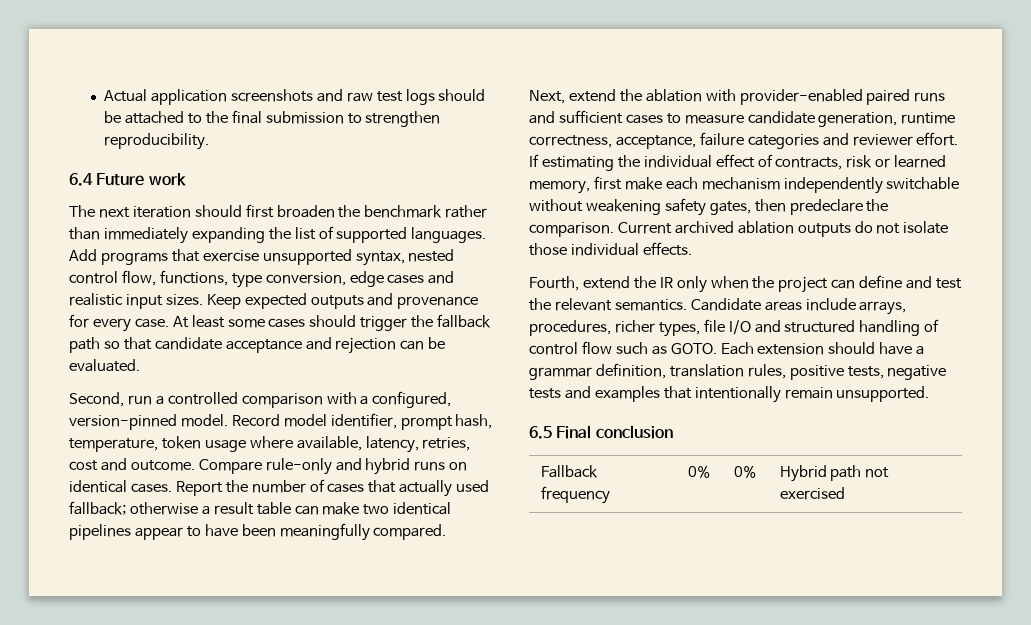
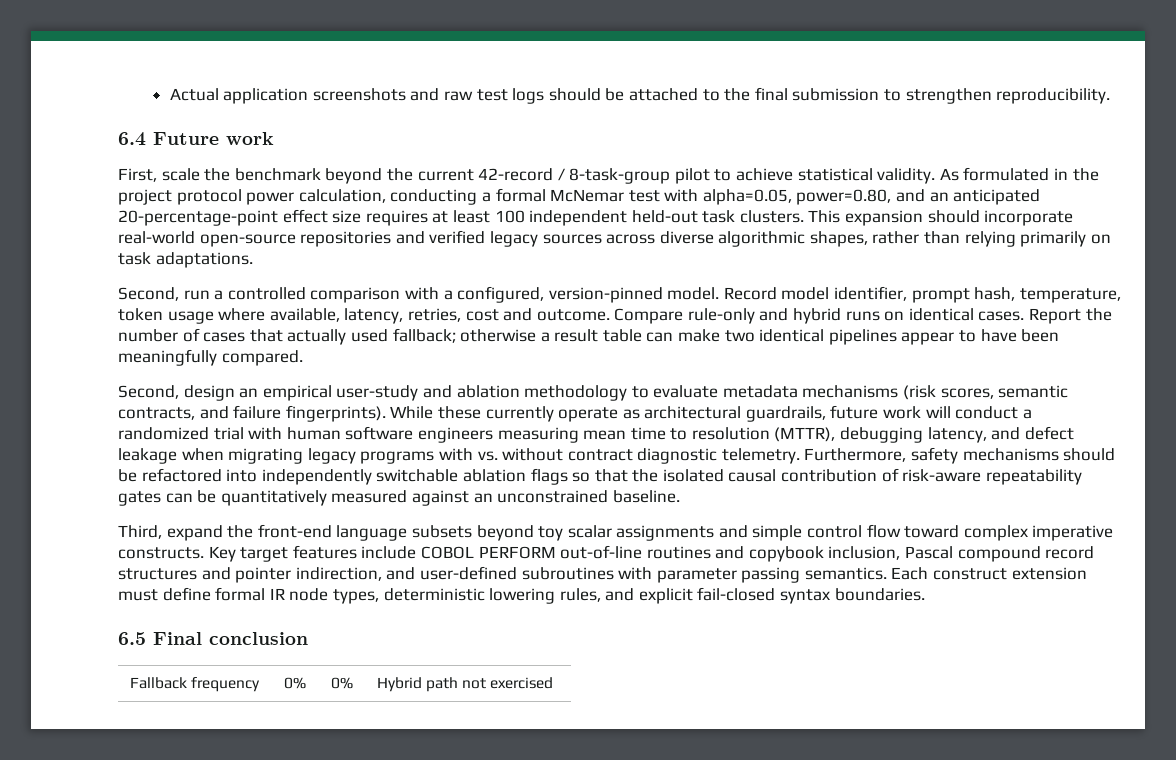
[69,204,488,218] [69,226,487,244] [69,249,455,266] [69,270,455,288] [69,293,479,309] [69,314,492,332] [69,337,446,354] [69,359,140,372] The next iteration should first broaden the benchmark rather than immediately expanding the list of supported languages. Add programs that exercise unsupported syntax, nested control flow, functions, type conversion, edge cases and realistic input sizes. Keep expected outputs and provenance for every case. At least some cases should trigger the fallback path so that candidate acceptance and rejection can be evaluated. -> [118,167,1099,184] [118,188,1041,205] [118,209,1074,226] [118,230,1111,247] [118,252,253,268] First, scale the benchmark beyond the current 42-record / 8-task-group pilot to achieve statistical validity. As formulated in the project protocol power calculation, conducting a formal McNemar test with alpha=0.05, power=0.80, and an anticipated 20-percentage-point effect size requires at least 100 independent held-out task clusters. This expansion should incorporate real-world open-source repositories and verified legacy sources across diverse algorithmic shapes, rather than relying primarily on task adaptations.
[529,89,946,105] [529,110,956,127] [529,132,959,149] [529,154,947,171] [529,176,960,194] [529,198,889,216] [529,221,949,237] [529,242,692,256] [529,275,963,293] [529,298,907,315] [529,319,940,337] [529,341,925,355] [529,363,947,380] [529,386,930,403] Next, extend the ablation with provider-enabled paired runs and sufficient cases to measure candidate generation, runtime correctness, acceptance, failure categories and reviewer effort. If estimating the individual effect of contracts, risk or learned memory, first make each mechanism independently switchable without weakening safety gates, then predeclare the comparison. Current archived ablation outputs do not isolate those individual effects. // Fourth, extend the IR only when the project can define and test the relevant semantics. Candidate areas include arrays, procedures, richer types, file I/O and structured handling of control flow such as GOTO. Each extension should have a grammar definition, translation rules, positive tests, negative tests and examples that intentionally remain unsupported. -> [118,385,1069,401] [118,405,1032,422] [118,426,1074,443] [118,447,1116,464] [118,468,1082,485] [118,490,680,506] [118,524,1114,541] [118,545,1095,562] [118,566,1087,583] [118,587,925,604] Second, design an empirical user-study and ablation methodology to evaluate metadata mechanisms (risk scores, semantic contracts, and failure fingerprints). While these currently operate as architectural guardrails, future work will conduct a randomized trial with human software engineers measuring mean time to resolution (MTTR), debugging latency, and defect leakage when migrating legacy programs with vs. without contract diagnostic telemetry. Furthermore, safety mechanisms should be refactored into independently switchable ablation flags so that the isolated causal contribution of risk-aware repeatability gates can be quantitatively measured against an unconstrained baseline. // Third, expand the front-end language subsets beyond toy scalar assignments and simple control flow toward complex imperative constructs. Key target features include COBOL PERFORM out-of-line routines and copybook inclusion, Pascal compound record structures and pointer indirection, and user-defined subroutines with parameter passing semantics. Each construct extension must define formal IR node types, deterministic lowering rules, and explicit fail-closed syntax boundaries.

